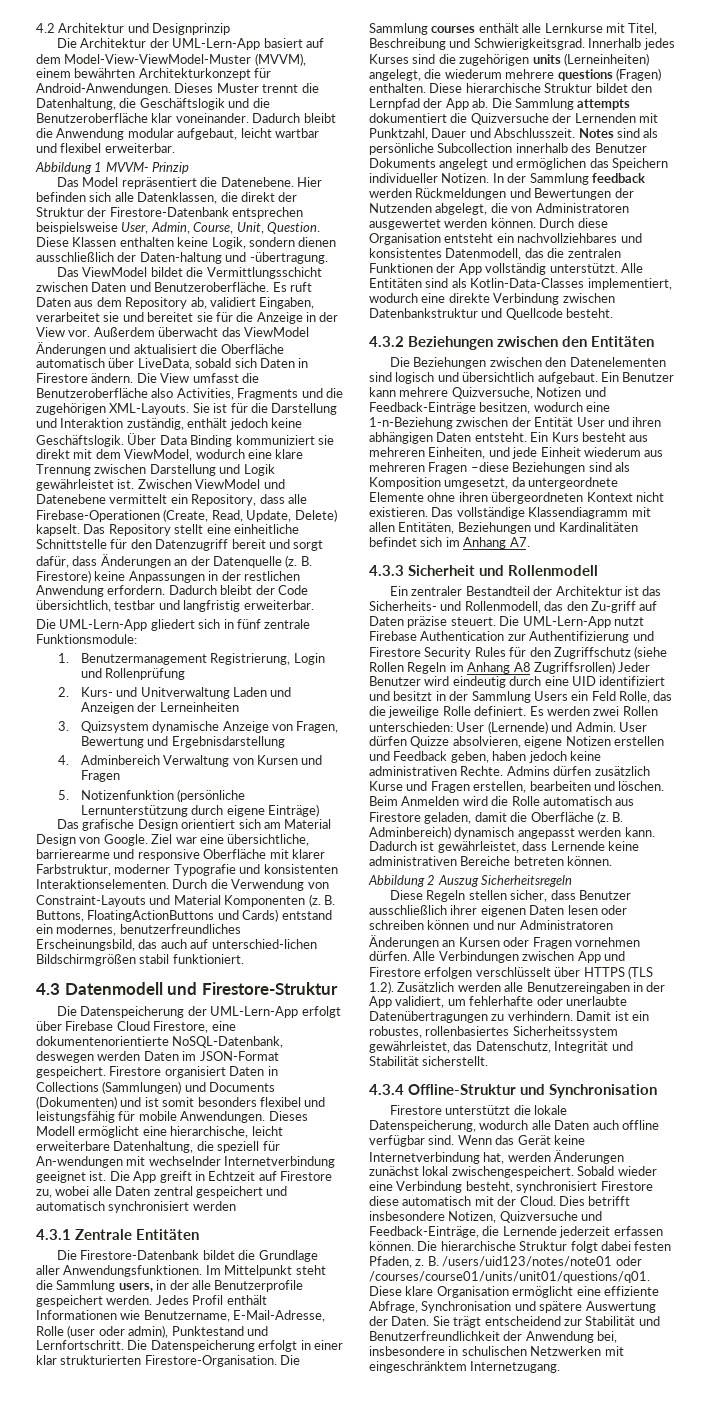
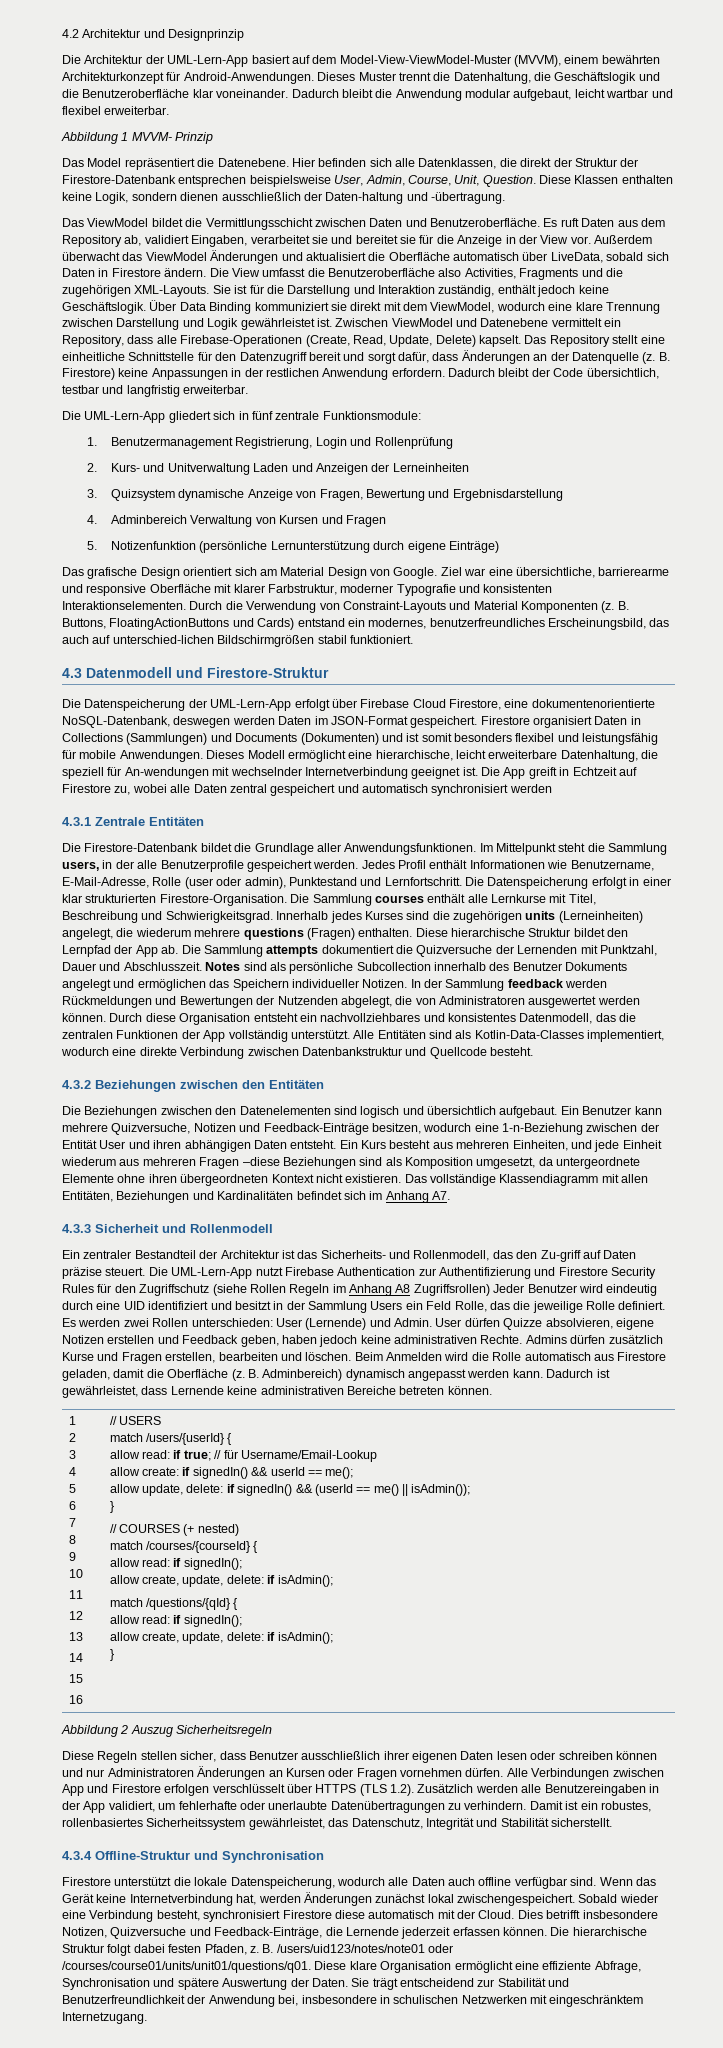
(613, 861) none -> [68,1416,76,1425] [68,1433,76,1442] [68,1450,76,1459] [68,1467,76,1476] [68,1484,76,1493] [68,1501,76,1510] [68,1518,76,1527] [68,1535,76,1544] [68,1552,76,1561] [68,1569,83,1578] [68,1590,83,1599] [68,1611,83,1620] [68,1632,83,1641] [68,1653,83,1662] [68,1674,83,1683] [68,1695,83,1704] [109,1416,162,1425] [109,1433,232,1445] [109,1450,377,1462] [109,1467,354,1479] [109,1484,471,1496] [109,1501,114,1513] [109,1524,239,1536] [109,1541,258,1553] [109,1558,242,1570] [109,1575,333,1587] [109,1598,238,1610] [109,1615,242,1627] [109,1632,333,1644] [109,1649,114,1661] // 1 // 2 // 3 // 4 // 5 // 6 // 7 // 8 // 9 // 10 // 11 // 12 // 13 // 14 // 15 // 16 | // USERS // match /users/{userId} { // allow read: if true; // für Username/Email-Lookup // allow create: if signedIn() && userId == me(); // allow update, delete: if signedIn() && (userId == me() || isAdmin()); // } // // COURSES (+ nested) // match /courses/{courseId} { // allow read: if signedIn(); // allow create, update, delete: if isAdmin(); // match /questions/{qId} { // allow read: if signedIn(); // allow create, update, delete: if isAdmin(); // }

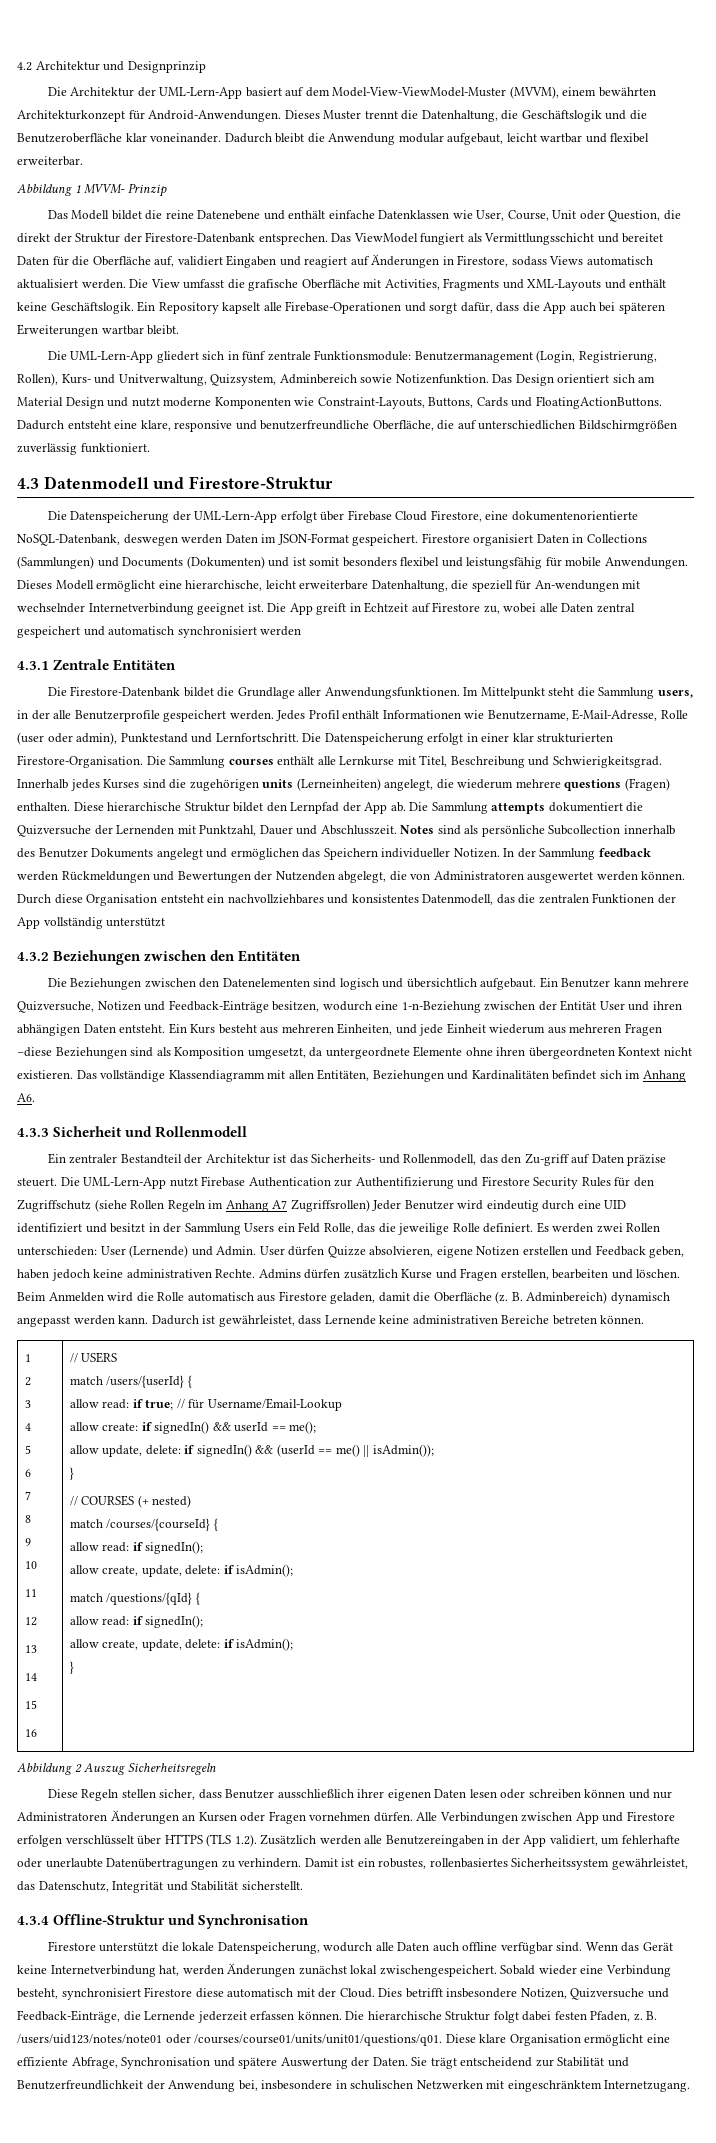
[87,158,497,170] Model repräsentiert die Datenebene. Hier befinden sich alle Datenklassen, -> [71,210,661,222] Modell bildet die reine Datenebene und enthält einfache Datenklassen wie User, Course, Unit oder Question,
[178,175,673,187] [62,192,505,204] [62,218,665,230] [62,235,328,247] entsprechen beispielsweise User, Admin, Course, Unit, Question. Diese Klassen enthalten keine Logik, sondern dienen ausschließlich der Daten-haltung und -übertragung. // Das ViewModel bildet die Vermittlungsschicht zwischen Daten und Benutzeroberfläche. Es ruft Daten aus dem Repository ab, validiert Eingaben, verarbeitet sie -> [258,233,595,245] entsprechen. Das ViewModel fungiert als Vermittlungsschicht
[400,235,652,247] [62,250,669,264] [62,268,623,280] [62,285,609,297] [62,300,660,314] [62,318,622,330] [62,335,665,347] [62,350,670,364] [62,368,659,380] [62,385,249,397] sie für die Anzeige in der View vor. Außerdem überwacht das ViewModel Änderungen und aktualisiert die Oberfläche automatisch über LiveData, sobald sich Daten in Firestore ändern. Die View umfasst die Benutzeroberfläche also Activities, Fragments und die zugehörigen XML-Layouts. Sie ist für die Darstellung und Interaktion zuständig, enthält jedoch keine Geschäftslogik. Über Data Binding kommuniziert sie direkt mit dem ViewModel, wodurch eine klare Trennung zwischen Darstellung und Logik gewährleistet ist. Zwischen ViewModel und Datenebene vermittelt ein Repository, dass alle Firebase-Operationen (Create, Read, Update, Delete) kapselt. Das Repository stellt eine einheitliche Schnittstelle für den Datenzugriff bereit und sorgt dafür, dass Änderungen an der Datenquelle (z. B. Firestore) keine Anpassungen in der restlichen Anwendung erfordern. Dadurch bleibt der Code übersichtlich, testbar und langfristig erweiterbar. -> [17,254,653,268] [17,278,667,291] [17,301,665,314] [17,324,180,337] Daten für die Oberfläche auf, validiert Eingaben und reagiert auf Änderungen in Firestore, sodass Views automatisch aktualisiert werden. Die View umfasst die grafische Oberfläche mit Activities, Fragments und XML-Layouts und enthält keine Geschäftslogik. Ein Repository kapselt alle Firebase-Operationen und sorgt dafür, dass die App auch bei späteren Erweiterungen wartbar bleibt.
[86,437,453,449] [86,463,469,475] [86,489,563,501] [86,515,386,527] [86,541,499,553] [62,567,138,579] // 1. Benutzermanagement Registrierung, Login und Rollenprüfung // 2. Kurs- und Unitverwaltung Laden und Anzeigen der Lerneinheiten // 3. Quizsystem dynamische Anzeige von Fragen, Bewertung und Ergebnisdarstellung // 4. Adminbereich Verwaltung von Kursen und Fragen // 5. Notizenfunktion (persönliche Lernunterstützung durch eigene Einträge) // Das grafische -> [414,350,657,363] [17,373,513,386] Benutzermanagement (Login, Registrierung, Rollen), Kurs- und Unitverwaltung, Quizsystem, Adminbereich sowie Notizenfunktion. Das
[370,567,670,579] [62,584,553,596] [62,601,629,613] [62,618,670,630] [62,635,347,647] von Google. Ziel war eine übersichtliche, barrierearme und responsive Oberfläche mit klarer Farbstruktur, moderner Typografie und konsistenten Interaktionselementen. Durch die Verwendung von Constraint-Layouts und Material Komponenten (z. B. Buttons, FloatingActionButtons und Cards) entstand ein modernes, benutzerfreundliches Erscheinungsbild, das auch auf unterschied-lichen Bildschirmgrößen stabil -> [107,396,662,409] [17,420,677,432] [17,443,77,455] und nutzt moderne Komponenten wie Constraint-Layouts, Buttons, Cards und FloatingActionButtons. Dadurch entsteht eine klare, responsive und benutzerfreundliche Oberfläche, die auf unterschiedlichen Bildschirmgrößen zuverlässig
[290,1030,665,1042] [61,1047,533,1059] unterstützt. Alle Entitäten sind als Kotlin-Data-Classes implementiert, wodurch eine direkte Verbindung zwischen Datenbankstruktur und Quellcode besteht. -> [106,917,166,927] unterstützt
[432,1191,450,1200] A7. -> [17,1093,35,1102] A6.
[395,1284,411,1293] A8 -> [272,1200,288,1209] A7

